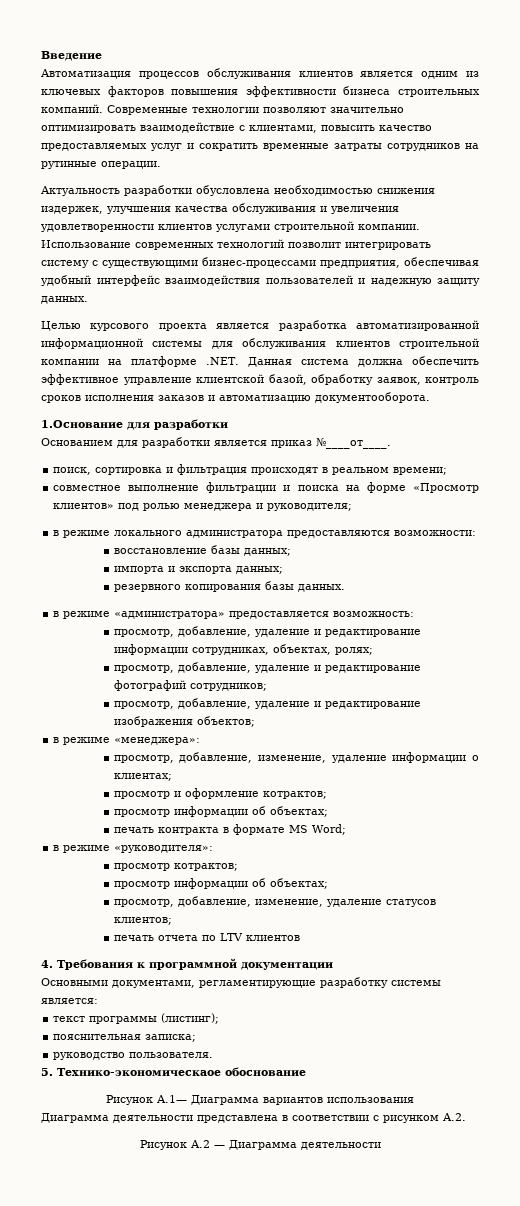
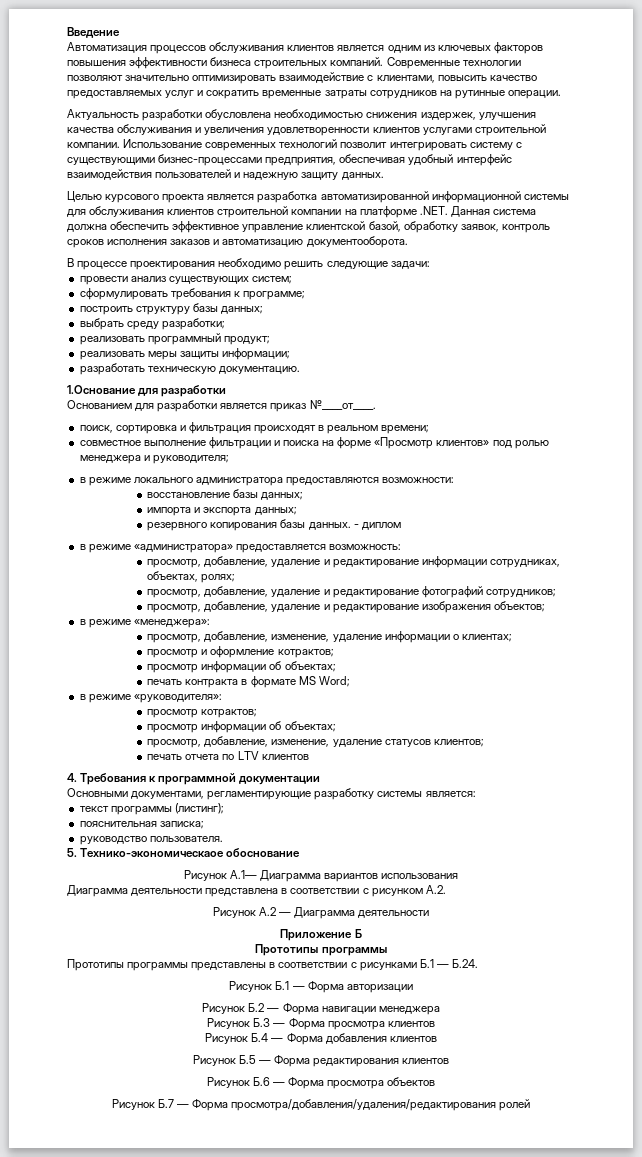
(430, 397) none -> [67,258,430,270] [79,276,292,285] [79,288,305,300] [79,303,263,315] [79,318,225,330] [79,333,270,345] [79,348,290,360] [79,363,300,375] // В процессе проектирования необходимо решить следующие задачи: // провести анализ существующих систем; // сформулировать требования к программе; // построить структуру базы данных; // выбрать среду разработки; // реализовать программный продукт; // реализовать меры защиты информации; // разработать техническую документацию.
(345, 588) none -> [353,522,401,530] - диплом
(381, 1146) none -> [280,929,362,941] [255,944,387,956] [67,959,478,971] [229,981,413,993] [202,1003,440,1015] [207,1018,435,1030] [205,1033,437,1045] [192,1055,450,1067] [206,1077,436,1089] [111,1099,531,1111] // Приложение Б // Прототипы программы // Прототипы программы представлены в соответствии с рисунками Б.1 — Б.24. // Рисунок Б.1 — Форма авторизации // Рисунок Б.2 — Форма навигации менеджера // Рисунок Б.3 — Форма просмотра клиентов // Рисунок Б.4 — Форма добавления клиентов // Рисунок Б.5 — Форма редактирования клиентов // Рисунок Б.6 — Форма просмотра объектов // Рисунок Б.7 — Форма просмотра/добавления/удаления/редактирования ролей

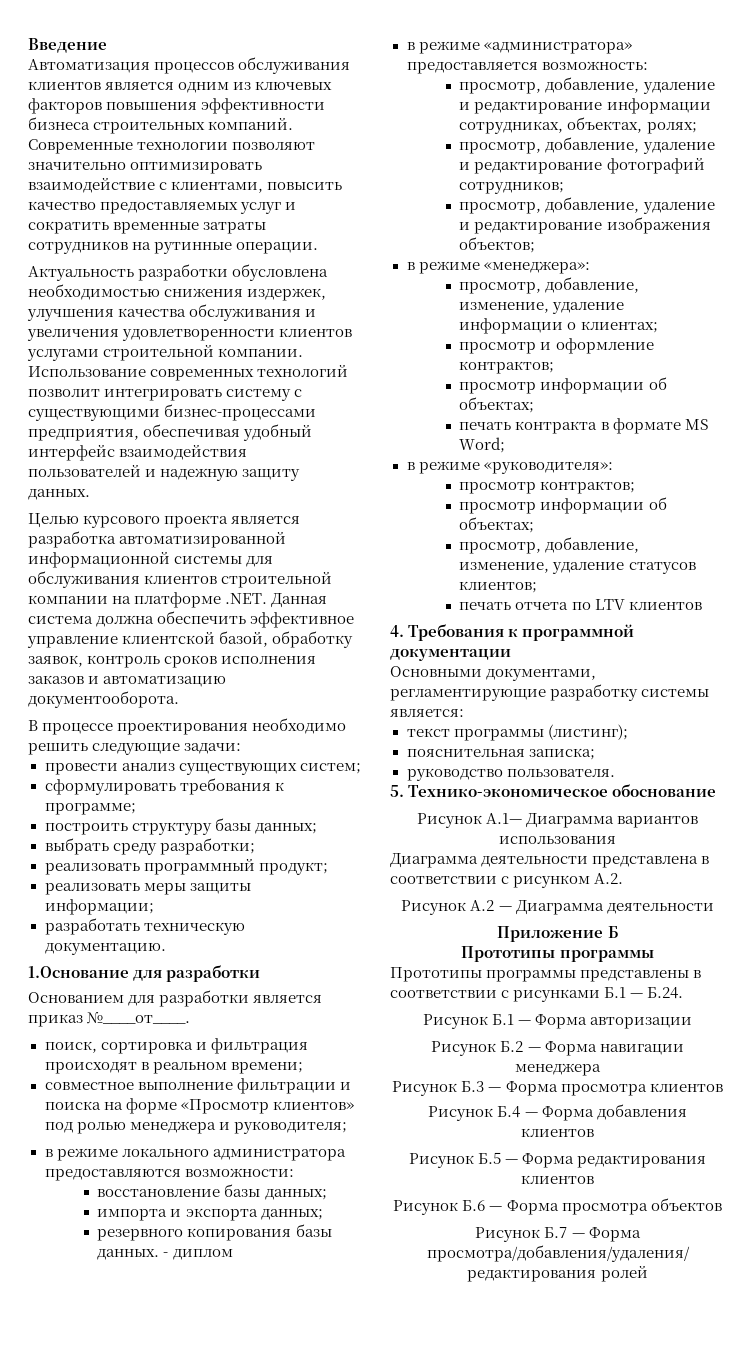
[277,649,334,658] котрактов; -> [459,361,555,374] контрактов;
[201,709,258,718] котрактов; -> [540,481,636,494] контрактов;
[80,848,225,857] Технико-экономическаое -> [408,785,609,797] Технико-экономическое

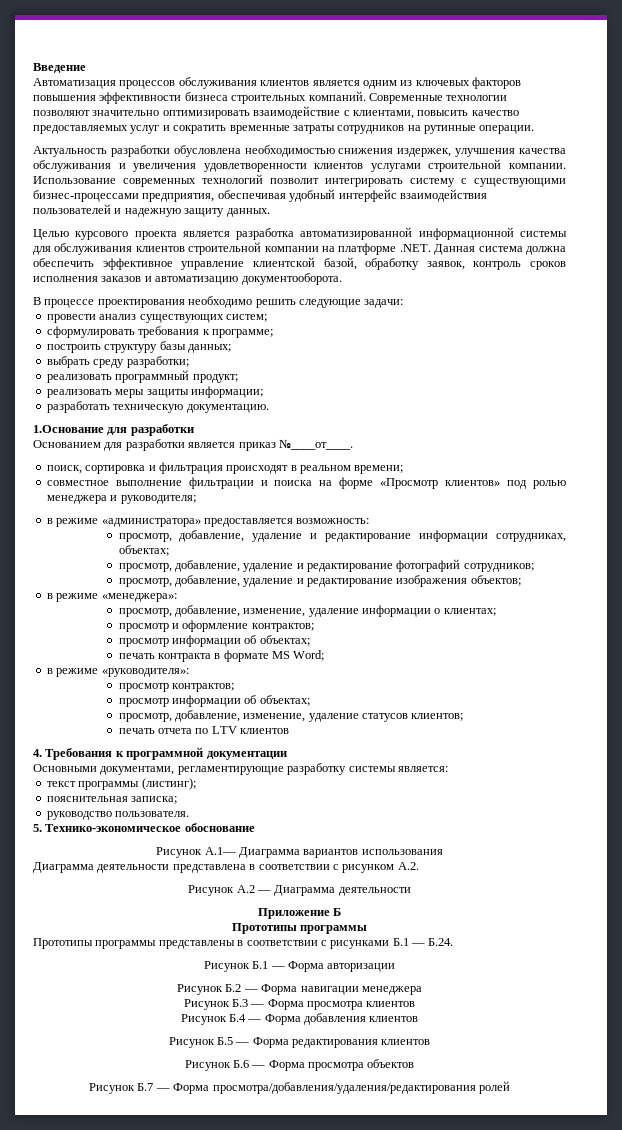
[44,1148,346,1161] [44,1168,294,1181] [97,1184,327,1200] [97,1208,323,1221] [97,1224,332,1241] [97,1249,233,1260] // в режиме локального администратора предоставляются возможности: // восстановление базы данных; // импорта и экспорта данных; // резервного копирования базы данных. - диплом -> (196, 499) none
[567,117,697,134] объектах, ролях; -> [118,545,169,556] объектах;

